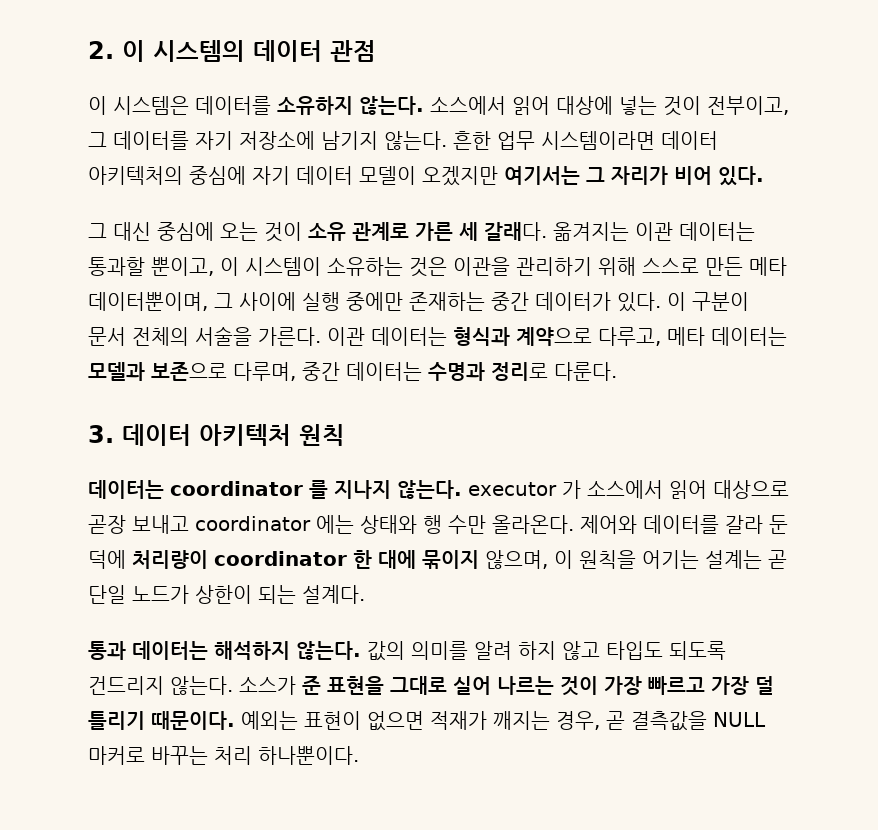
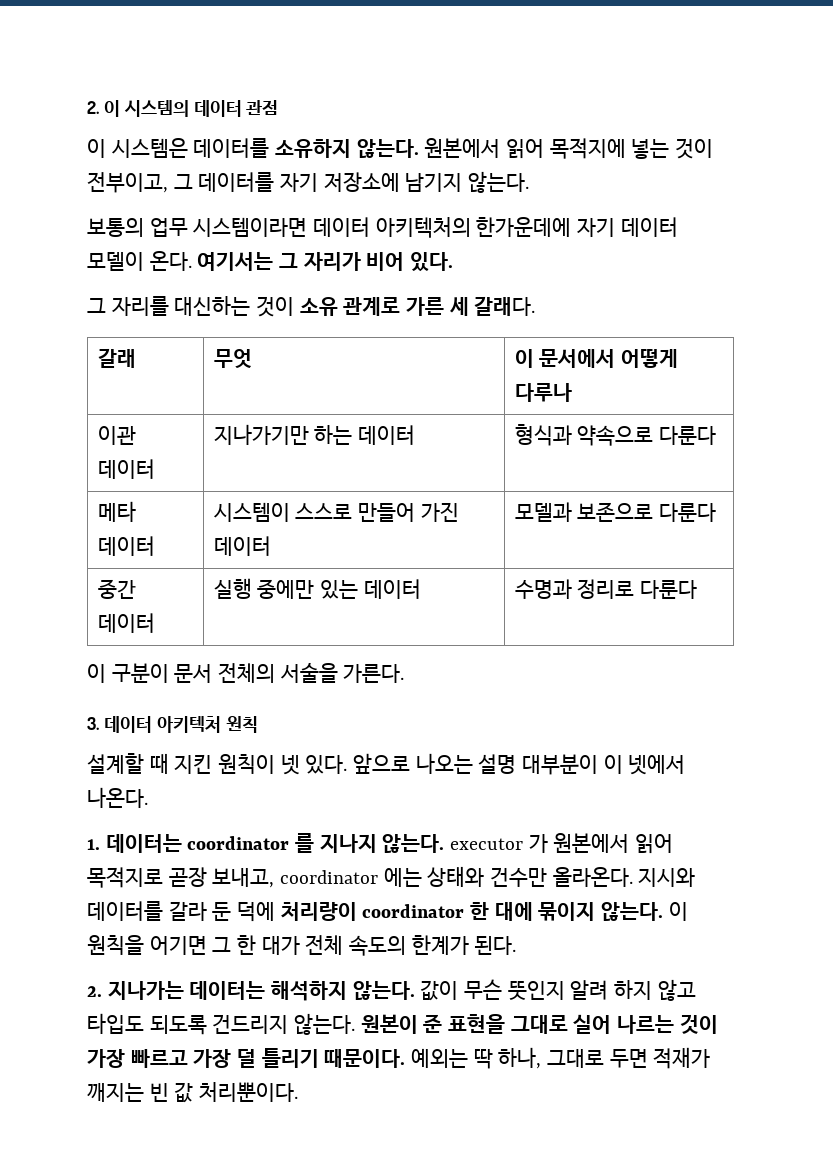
[430,96,613,115] 소스에서 읽어 대상에 -> [424,138,626,159] 원본에서 읽어 목적지에
[453,131,491,150] 흔한 -> [87,218,144,237] // 보통의
[189,166,246,185] 중심에 -> [476,217,572,237] 한가운데에
[422,166,498,186] 오겠지만 -> [149,251,192,271] 온다.
[113,222,258,241] 대신 중심에 오는 -> [111,296,251,316] 자리를 대신하는
[553,222,755,241] [88,257,787,277] [88,292,661,312] 옮겨지는 이관 데이터는 통과할 뿐이고, 이 시스템이 소유하는 것은 이관을 관리하기 위해 스스로 만든 메타 데이터뿐이며, 그 사이에 실행 중에만 존재하는 중간 데이터가 있다. -> [97,348,136,368] [213,349,252,368] [514,349,678,368] [514,383,572,402] [97,426,136,445] [97,459,155,479] [213,424,415,445] [514,424,716,446] [97,501,136,522] [97,536,155,556] [213,502,459,522] [213,536,271,556] [514,502,716,522] [97,579,136,599] [97,613,155,633] [213,578,421,599] [514,579,697,599] // 갈래 | 무엇 | 이 문서에서 어떻게 다루나 // 이관 데이터 | 지나가기만 하는 데이터 | 형식과 약속으로 다룬다 // 메타 데이터 | 시스템이 스스로 만들어 가진 데이터 | 모델과 보존으로 다룬다 // 중간 데이터 | 실행 중에만 있는 데이터 | 수명과 정리로 다룬다 //
[327,327,787,346] [88,362,617,381] [88,424,345,446] 이관 데이터는 형식과 계약으로 다루고, 메타 데이터는 모델과 보존으로 다루며, 중간 데이터는 수명과 정리로 다룬다. // 3. 데이터 아키텍처 원칙 // -> [87,716,258,733] [87,753,686,775] [87,787,148,808] [87,839,100,850] // 3. 데이터 아키텍처 원칙 // 설계할 때 지킨 원칙이 넷 있다. 앞으로 나오는 설명 대부분이 이 넷에서 나온다. // 1.
[587,480,789,499] [88,515,637,534] 소스에서 읽어 대상으로 곧장 보내고 coordinator 에는 상태와 행 수만 올라온다. 제어와 -> [553,833,674,854] [87,866,696,888] 원본에서 읽어 목적지로 곧장 보내고, coordinator 에는 상태와 건수만 올라온다. 지시와
[485,550,548,569] 않으며, -> [601,902,664,921] 않는다.
[642,550,787,569] [88,585,365,604] [88,641,468,661] 어기는 설계는 곧 단일 노드가 상한이 되는 설계다. // 통과 데이터는 해석하지 않는다. 값의 의미를 -> [149,935,517,956] [87,979,565,1001] 어기면 그 한 대가 전체 속도의 한계가 된다. // 2. 지나가는 데이터는 해석하지 않는다. 값이 무슨 뜻인지
[239,676,296,695] 소스가 -> [360,1014,418,1034] 원본이
[304,711,766,731] [88,746,359,765] 표현이 없으면 적재가 깨지는 경우, 곧 결측값을 NULL 마커로 바꾸는 처리 하나뿐이다. -> [473,1047,711,1069] [87,1082,299,1103] 딱 하나, 그대로 두면 적재가 깨지는 빈 값 처리뿐이다.

